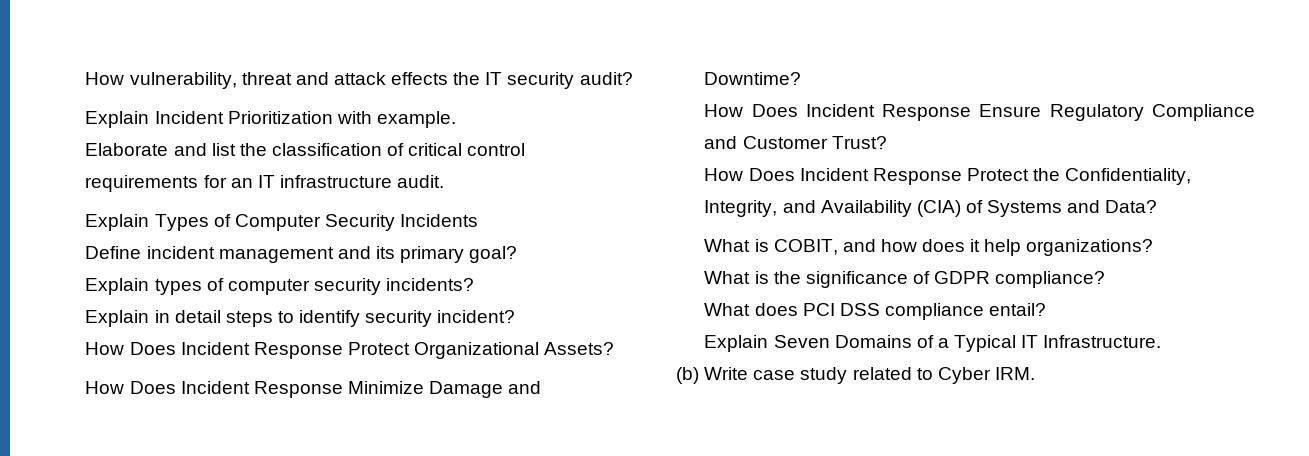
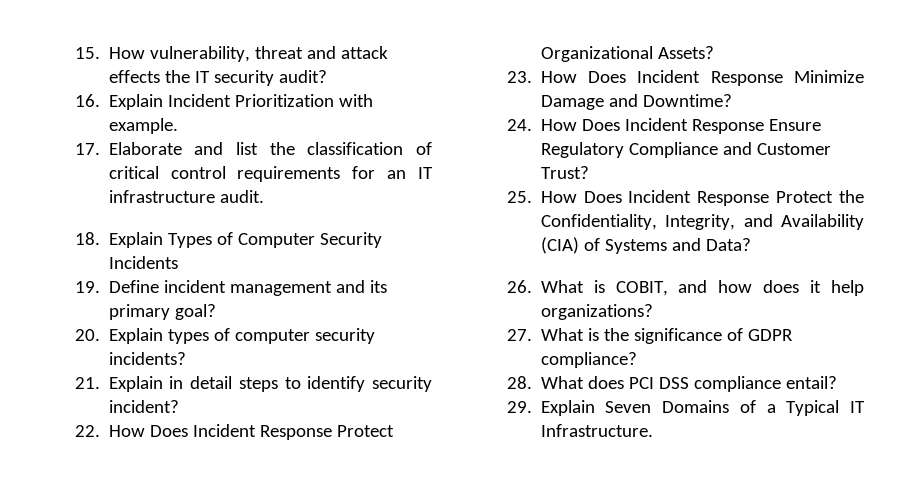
(85, 78) none -> [74,47,100,59] 15.
(633, 78) none -> [74,94,100,107] 16.
(456, 119) none -> [74,143,100,155] 17.
(445, 181) none -> [74,232,100,245] 18.
(479, 220) none -> [74,281,100,293] 19.
(518, 254) none -> [74,329,100,341] 20.
(475, 284) none -> [74,377,100,389] 21.
(516, 316) none -> [74,425,100,437] 22.
(615, 348) none -> [506,71,532,83] 23.
(802, 78) none -> [506,119,532,131] 24.
(887, 142) none -> [506,191,532,203] 25.
(1158, 206) none -> [506,280,532,293] 26.
(1154, 247) none -> [506,329,532,341] 27.
(1106, 279) none -> [506,376,532,389] 28.
(1047, 309) none -> [506,401,532,413] 29.
[676,367,1035,384] // (b) Write case study related to Cyber IRM. -> (653, 430) none

